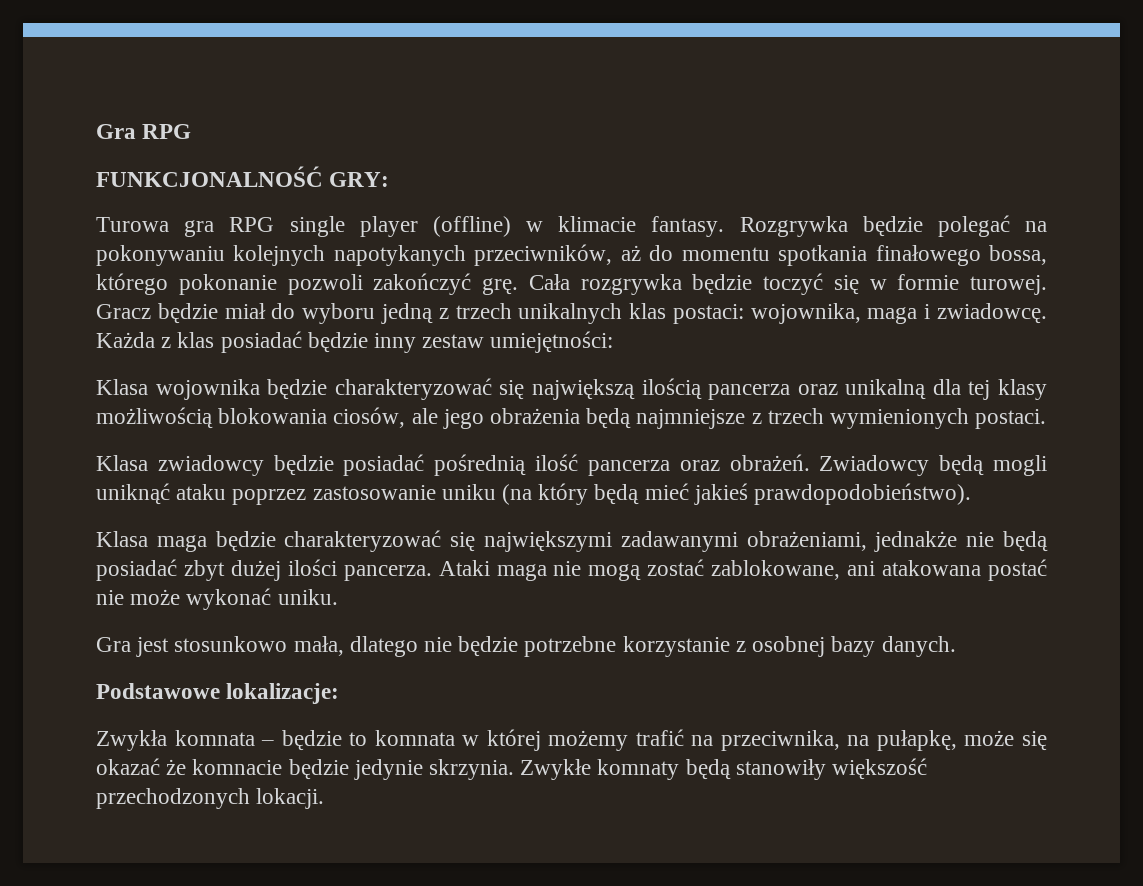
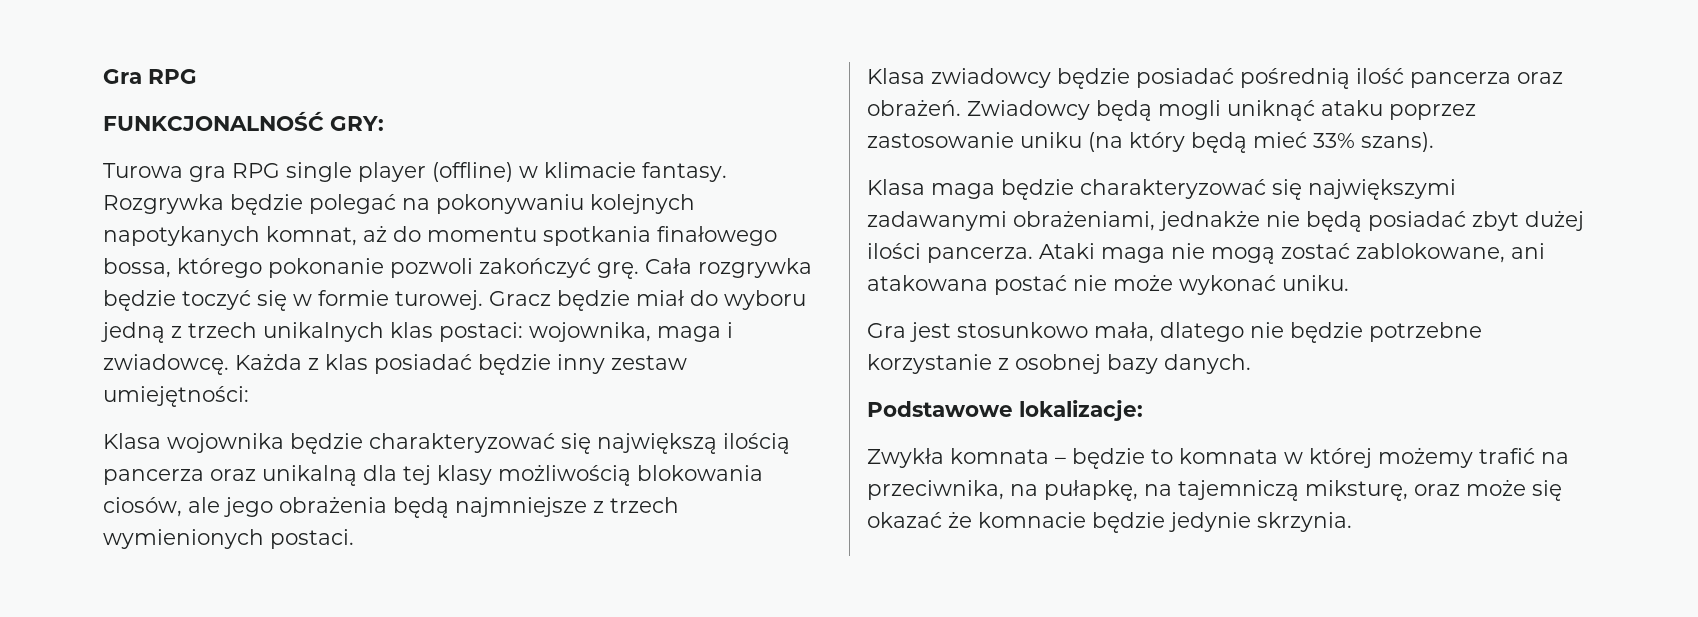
[474,244,613,266] przeciwników, -> [266,226,357,246] komnat,
[693,483,972,505] jakieś prawdopodobieństwo). -> [1313,132,1434,152] 33% szans).
(957, 740) none -> [1144,480,1460,501] na tajemniczą miksturę, oraz
[520,758,928,780] [96,788,325,809] Zwykłe komnaty będą stanowiły większość przechodzonych lokacji. -> (1352, 522) none

